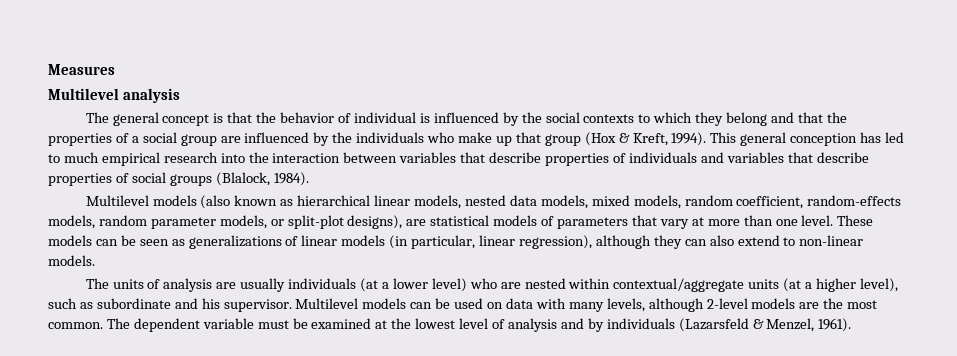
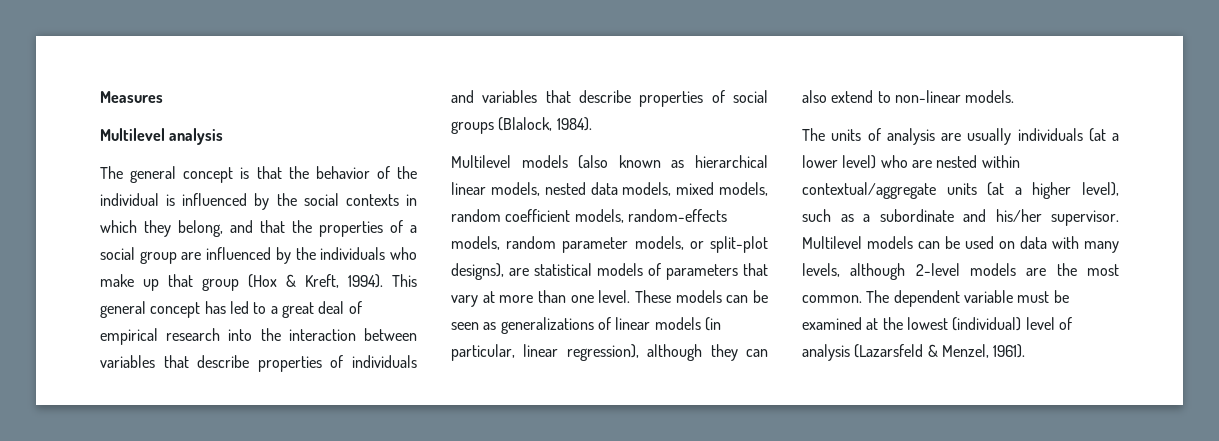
(352, 118) none -> [397,166,417,179] the
[638,114,651,123] to -> [406,194,417,206] in
[726,112,768,126] belong -> [178,220,223,237] belong,
[790,133,858,146] conception -> [150,302,201,318] concept
[63,152,99,163] much -> [270,301,362,318] a great deal of
[736,196,804,209] coefficient, -> [505,209,624,223] coefficient models,
(93, 305) none -> [863,214,870,222] a
[201,298,220,309] his -> [995,209,1042,222] his/her
(456, 323) none -> [952,317,1022,331] (individual)
[560,318,675,332] and by individuals -> (850, 352) none

